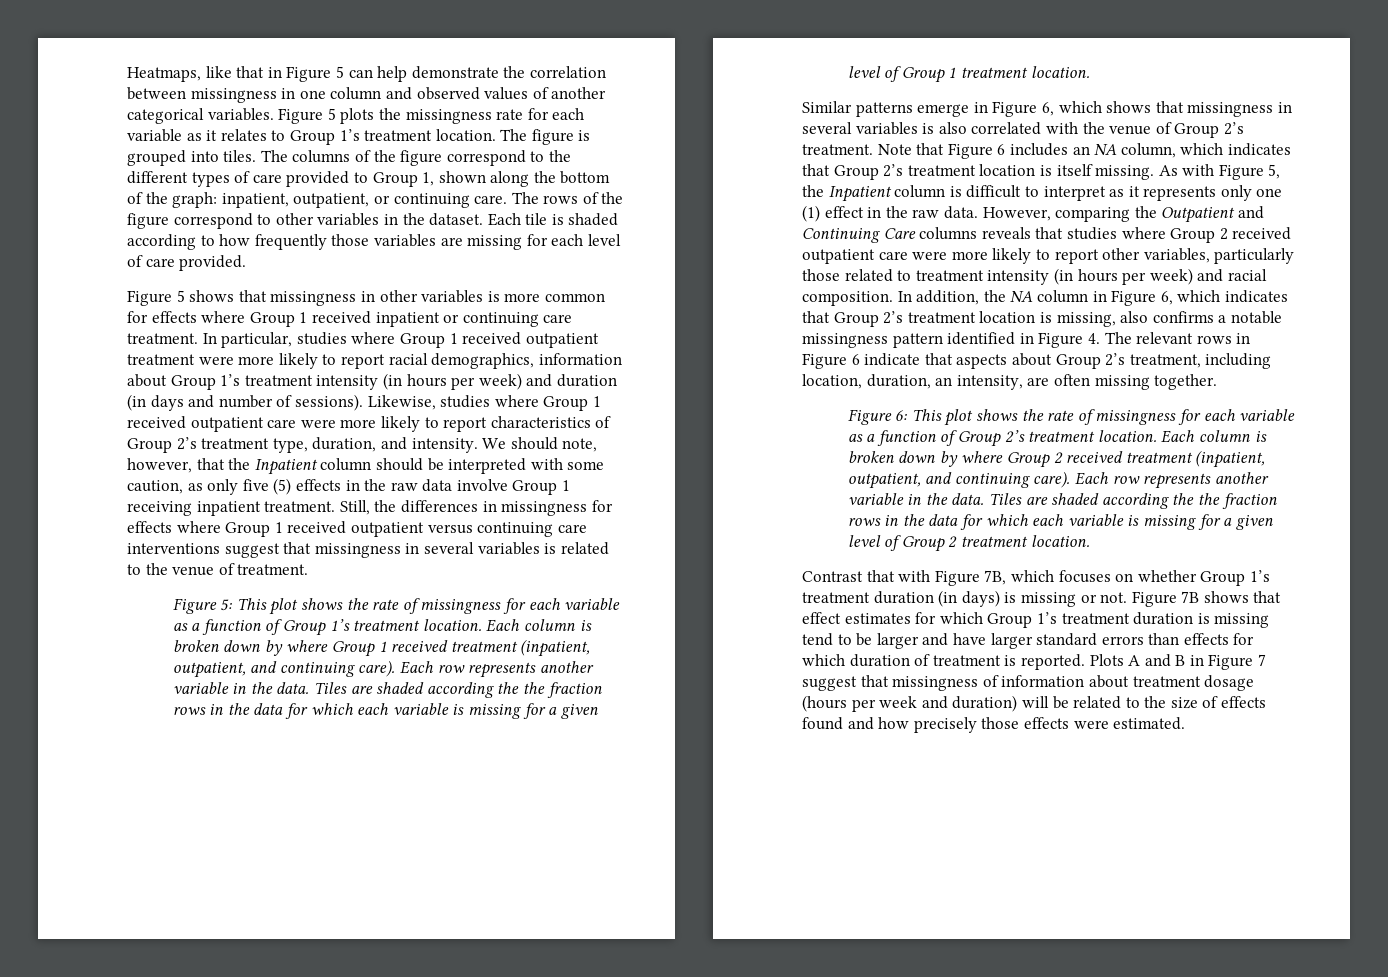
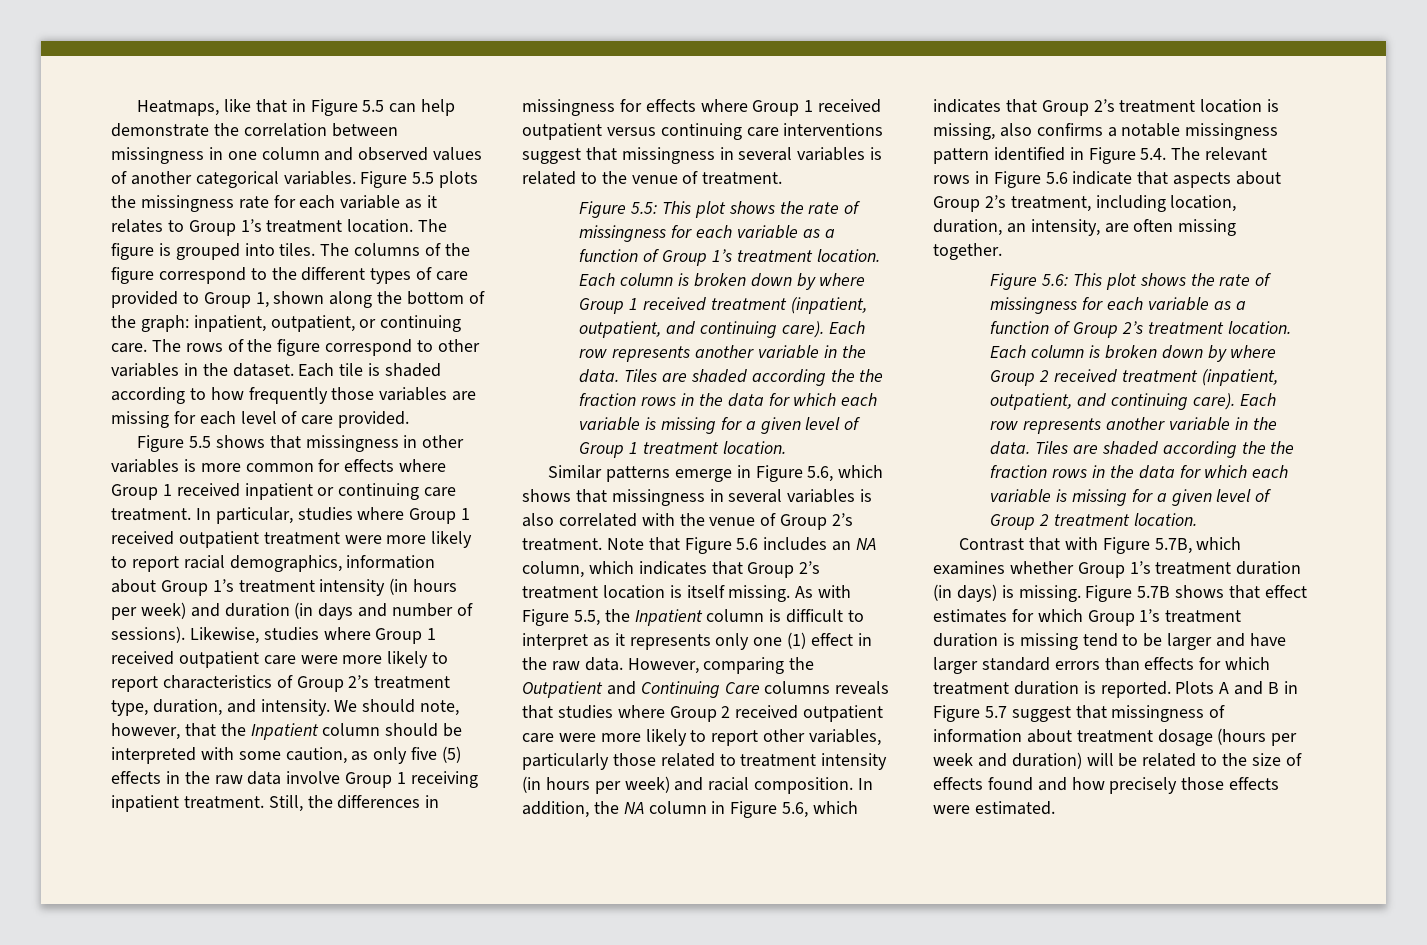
[335,66,344,78] 5 -> [362,100,385,112] 5.5
[327,108,336,120] 5 -> [412,172,435,184] 5.5
[176,290,185,302] 5 -> [189,436,212,448] 5.5
[220,599,233,611] 5: -> [631,202,658,214] 5.5:
[1041,102,1054,116] 6, -> [807,466,834,482] 5.6,
[997,144,1006,155] 6 -> [736,538,759,550] 5.6
[1268,164,1281,179] 5, -> [573,610,600,626] 5.5,
[1160,291,1173,305] 6, -> [782,802,809,818] 5.6,
[1087,333,1100,344] 4. -> [1140,148,1167,160] 5.4.
[851,354,860,365] 6 -> [1045,172,1068,184] 5.6
[895,410,908,421] 6: -> [1042,274,1069,286] 5.6:
[984,570,1134,585] 7B, which focuses on -> [1154,537,1242,554] [933,561,1005,575] 5.7B, which examines
[1020,591,1200,607] missing or not. Figure 7B -> [1018,585,1171,602] missing. Figure 5.7B
[849,654,1001,667] duration of treatment -> [933,681,1079,695] treatment duration
[1258,654,1267,666] 7 -> [984,706,1007,718] 5.7

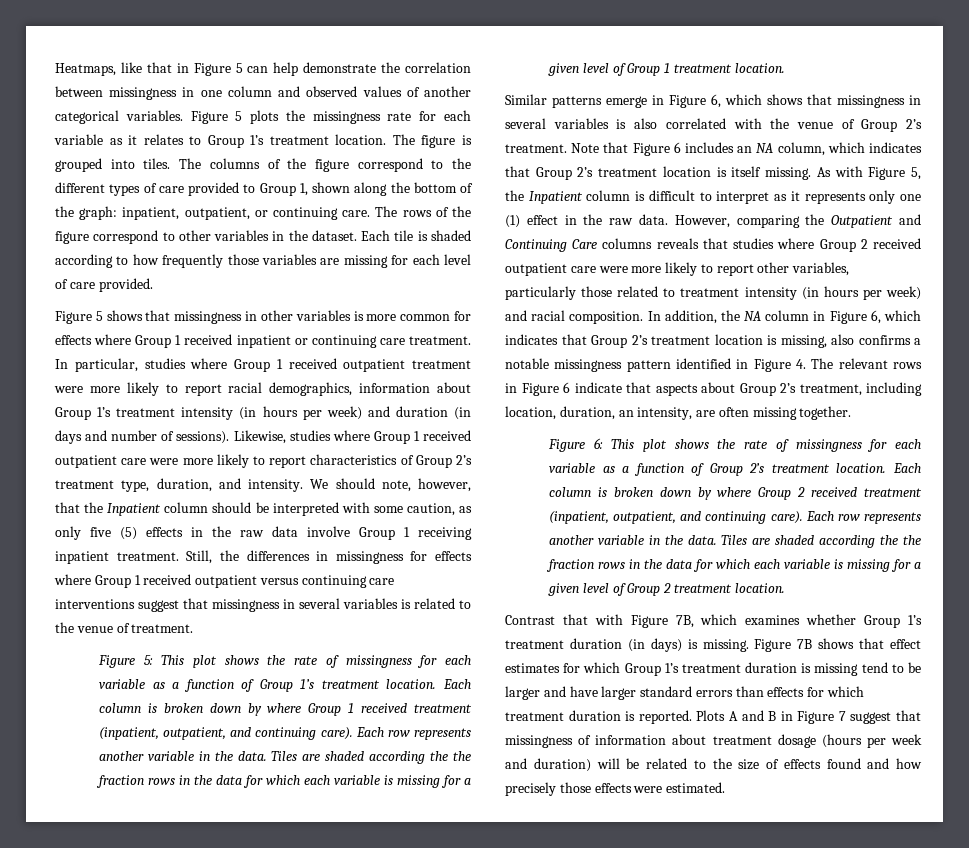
[362,100,385,112] 5.5 -> [235,63,243,73] 5
[412,172,435,184] 5.5 -> [235,111,243,121] 5
[189,436,212,448] 5.5 -> [95,311,103,321] 5
[631,202,658,214] 5.5: -> [143,655,153,665] 5:
[807,466,834,482] 5.6, -> [711,94,721,108] 6,
[736,538,759,550] 5.6 -> [673,142,681,153] 6
[573,610,600,626] 5.5, -> [911,167,921,180] 5,
[782,802,809,818] 5.6, -> [870,310,881,324] 6,
[1140,148,1167,160] 5.4. -> [796,359,806,369] 4.
[1045,172,1068,184] 5.6 -> [563,382,570,393] 6
[1042,274,1069,286] 5.6: -> [593,438,603,449] 6:
[1154,538,1192,554] 5.7B, -> [675,615,694,628] 7B,
[1137,586,1171,598] 5.7B -> [797,639,813,649] 7B
[984,706,1007,718] 5.7 -> [838,711,846,721] 7

